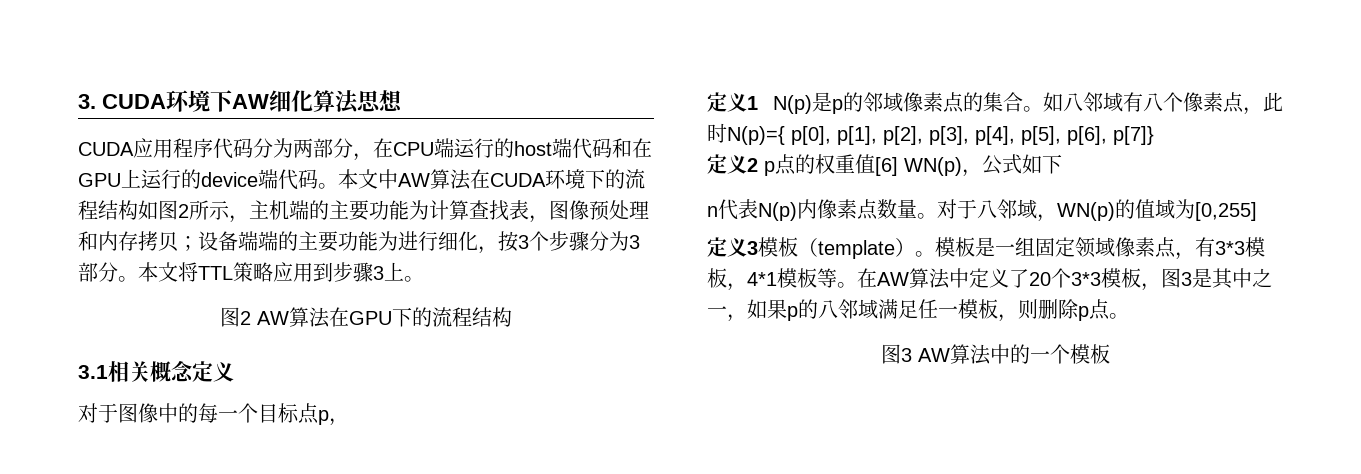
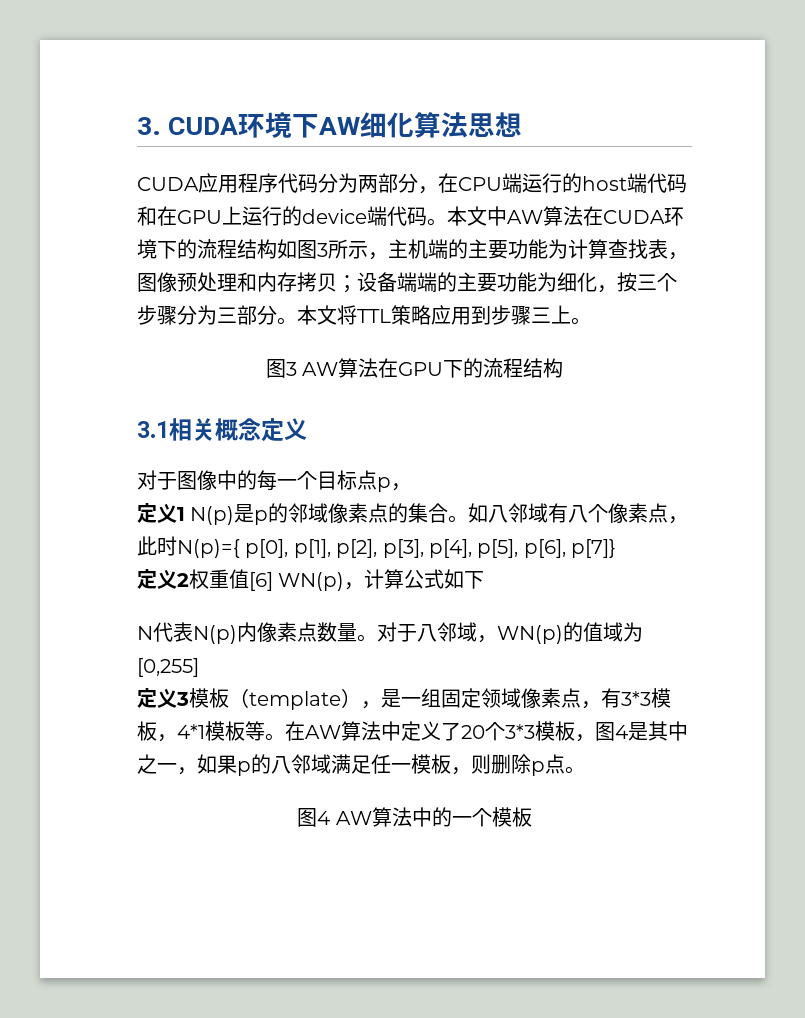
[178,204,189,218] 2 -> [317,243,328,257] 3
[398,231,438,251] 进行 -> (557, 282) none
[518,235,529,249] 3 -> [637,274,657,290] 三
[629,235,640,249] 3 -> [217,307,237,323] 三
[373,266,384,280] 3 -> [531,307,551,323] 三
[240,311,251,325] 2 -> [285,362,297,376] 3
[764,154,815,176] p点的 -> (189, 580) none
(982, 173) none -> [364,569,405,589] 计算
[707,206,718,217] n -> [137,626,153,640] N
[915,237,975,257] 。模板 -> [361,701,381,709] ，
[1181,272,1192,286] 3 -> [615,725,628,739] 4
[900,348,912,362] 3 -> [317,811,331,825] 4

